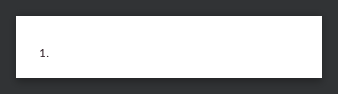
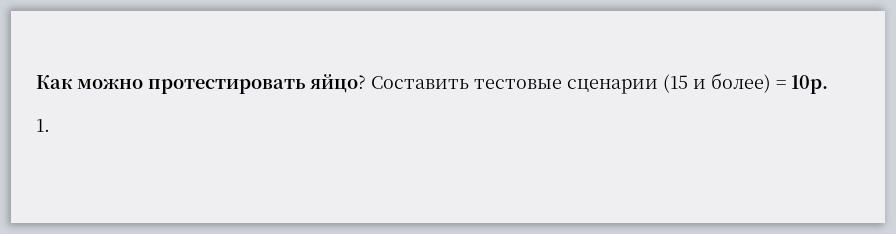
(39, 53) none -> [36,73,828,94] Как можно протестировать яйцо? Составить тестовые сценарии (15 и более) = 10p. //

